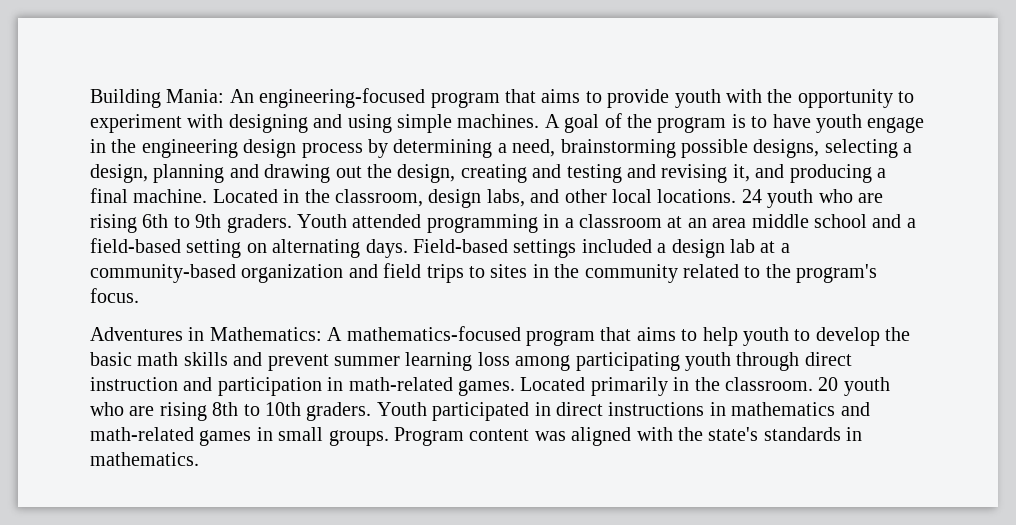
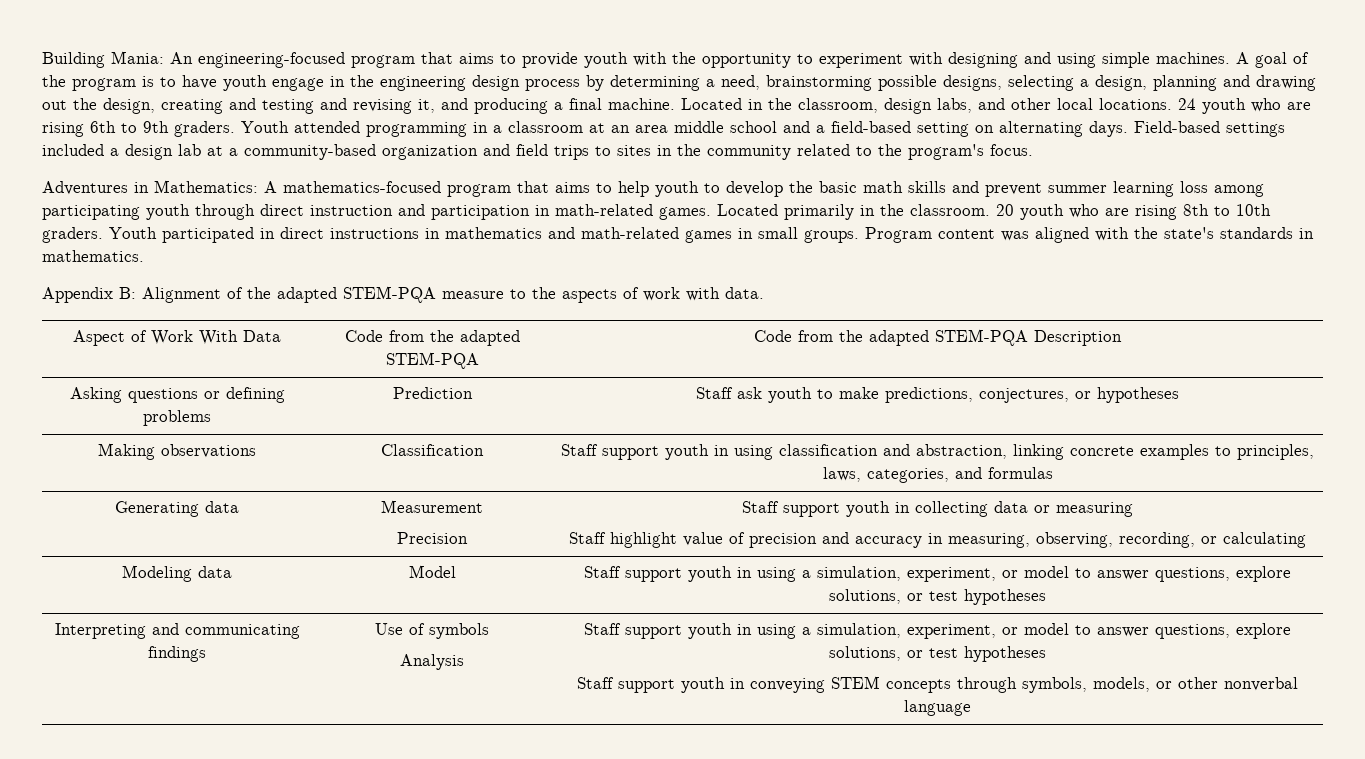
(199, 459) none -> [42,286,764,303] [73,330,281,346] [344,330,520,346] [385,352,479,369] [754,329,1122,346] [69,387,285,403] [143,410,211,426] [392,387,473,399] [696,387,1179,403] [98,443,256,460] [381,444,484,456] [561,444,1314,460] [822,467,1053,483] [115,501,239,517] [381,500,483,513] [397,532,468,544] [742,501,1133,517] [569,532,1306,548] [122,565,232,582] [408,565,456,578] [584,566,1291,582] [829,589,1046,605] [54,623,300,639] [148,646,206,662] [375,623,489,639] [400,654,464,670] [584,623,1291,639] [829,646,1046,662] [577,676,1298,693] [904,700,971,716] // Appendix B: Alignment of the adapted STEM-PQA measure to the aspects of work with data. // Aspect of Work With Data | Code from the adapted STEM-PQA | Code from the adapted STEM-PQA Description // Asking questions or defining problems | Prediction | Staff ask youth to make predictions, conjectures, or hypotheses // Making observations | Classification | Staff support youth in using classification and abstraction, linking concrete examples to principles, laws, categories, and formulas // Generating data | Measurement // Precision | Staff support youth in collecting data or measuring // Staff highlight value of precision and accuracy in measuring, observing, recording, or calculating // Modeling data | Model | Staff support youth in using a simulation, experiment, or model to answer questions, explore solutions, or test hypotheses // Interpreting and communicating findings | Use of symbols // Analysis | Staff support youth in using a simulation, experiment, or model to answer questions, explore solutions, or test hypotheses // Staff support youth in conveying STEM concepts through symbols, models, or other nonverbal language

